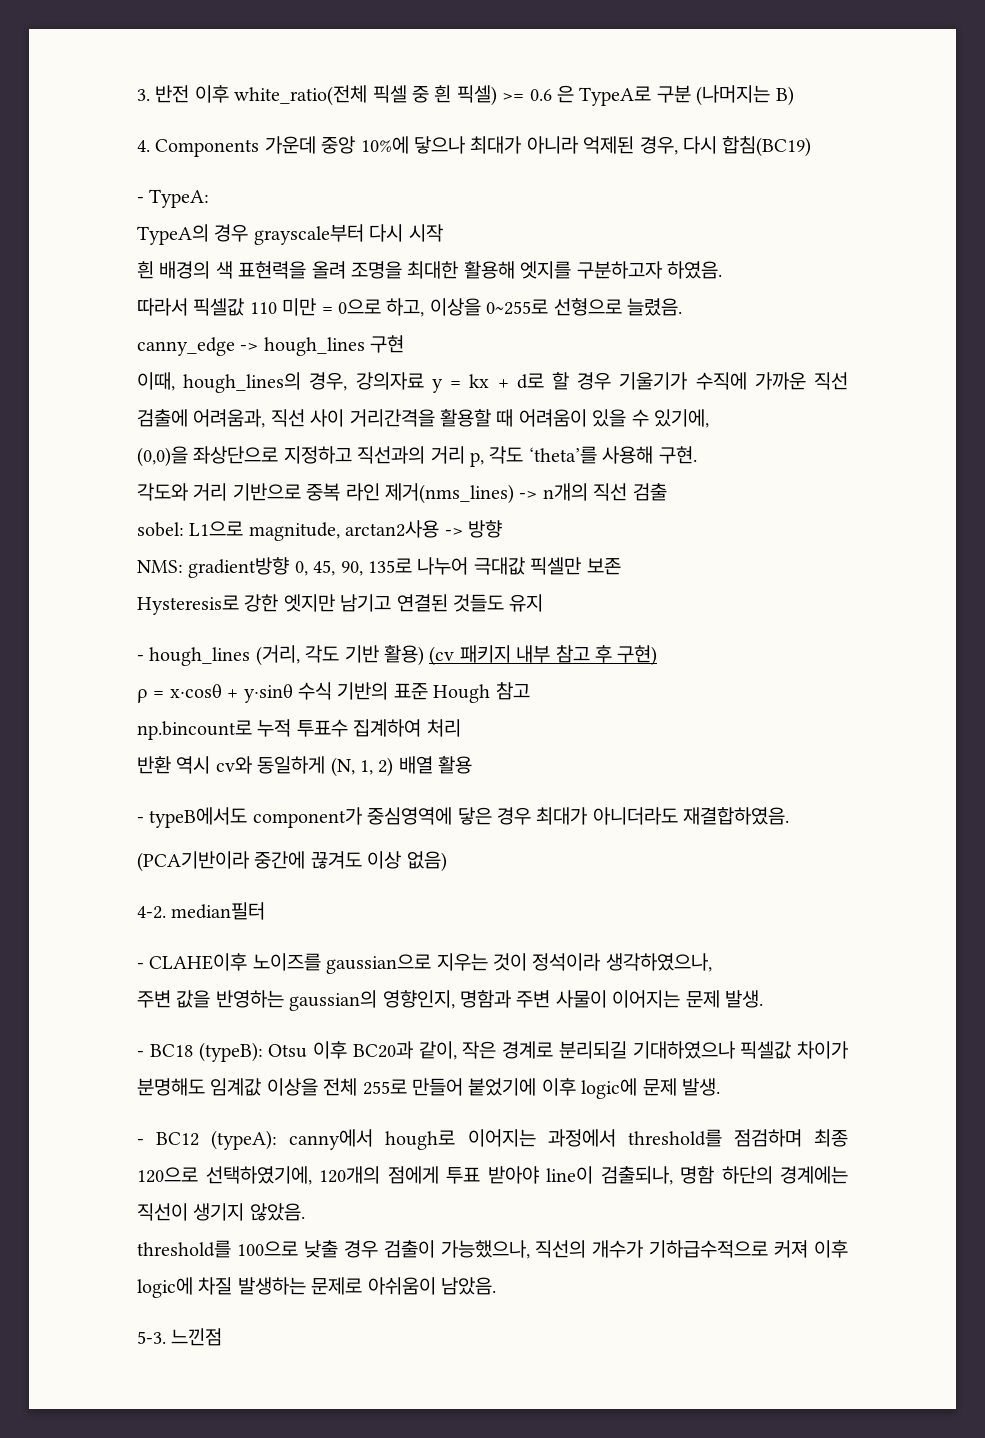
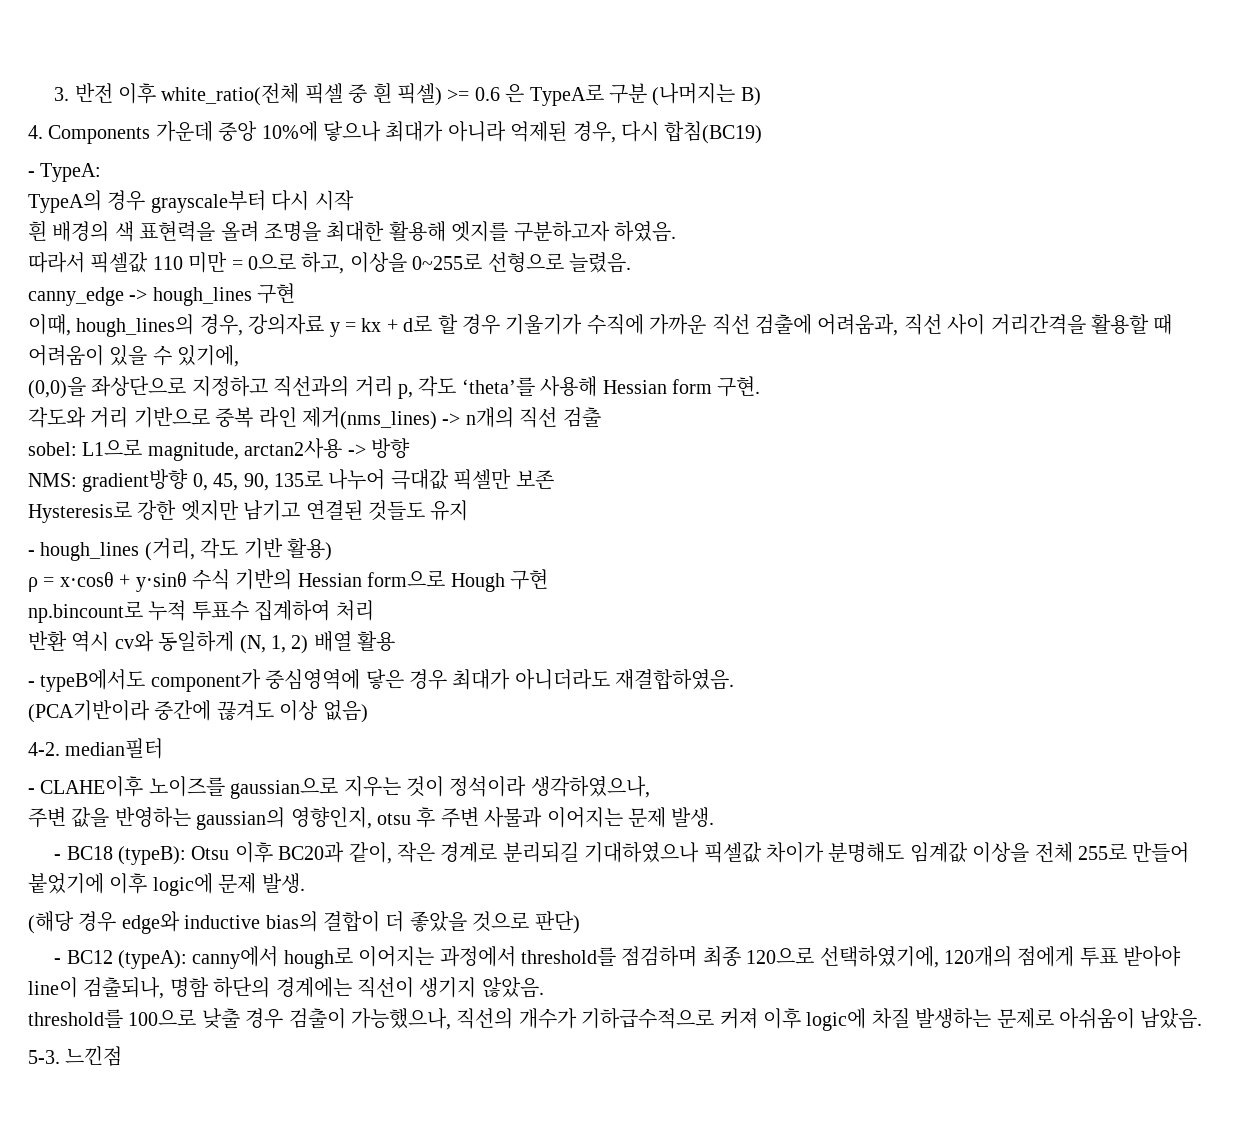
(654, 455) none -> [602,379,712,394] Hessian form
[429,645,658,666] (cv 패키지 내부 참고 후 구현) -> (332, 549) none
[393,682,530,703] 표준 Hough 참고 -> [297,569,548,592] Hessian form으로 Hough 구현
[460,990,607,1008] 명함과 주변 사물이 -> [377,807,543,828] otsu 후 주변 사물과
(720, 1087) none -> [28,911,580,934] // (해당 경우 edge와 inductive bias의 결합이 더 좋았을 것으로 판단)

